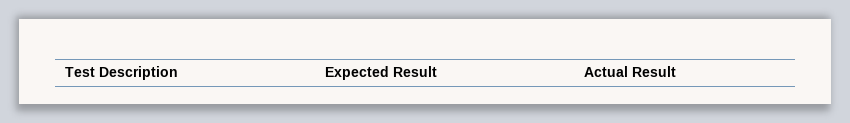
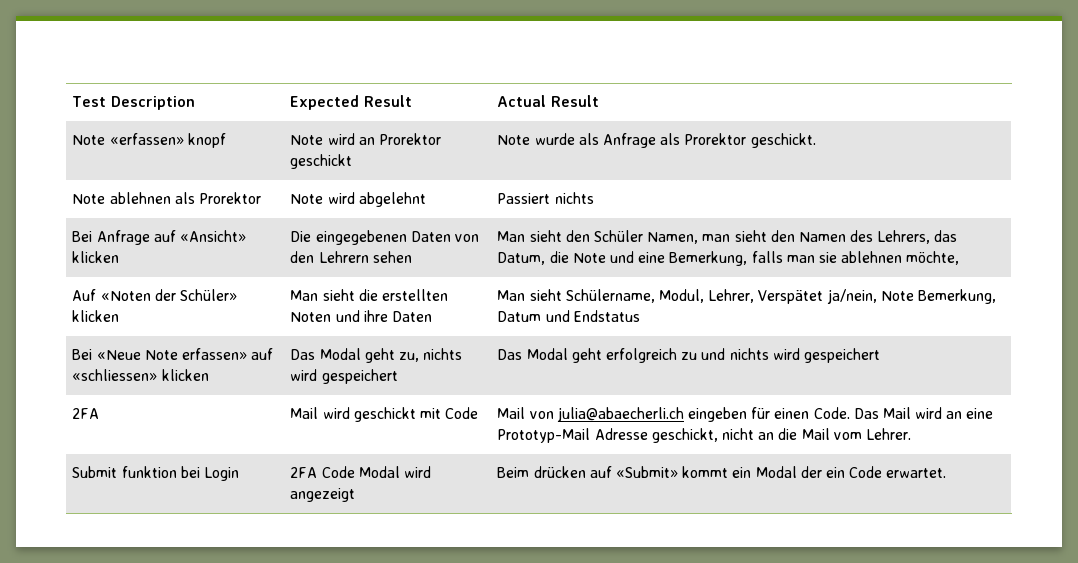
(676, 71) none -> [72,133,226,148] [290,133,442,145] [290,154,353,169] [497,133,816,148] [72,192,262,204] [290,192,426,207] [497,192,594,204] [72,230,247,245] [72,251,120,263] [290,230,480,245] [290,251,412,263] [497,230,958,244] [497,251,960,266] [72,289,238,301] [72,310,120,322] [290,289,449,301] [290,310,433,322] [497,289,996,304] [497,310,640,322] [72,348,274,360] [72,369,209,381] [290,348,463,363] [290,369,398,384] [497,348,880,363] [72,408,100,419] [290,407,479,422] [497,407,994,422] [497,428,911,443] [72,466,240,481] [290,466,432,478] [290,488,356,502] [497,466,947,478] // Note «erfassen» knopf | Note wird an Prorektor geschickt | Note wurde als Anfrage als Prorektor geschickt. // Note ablehnen als Prorektor | Note wird abgelehnt | Passiert nichts // Bei Anfrage auf «Ansicht» klicken | Die eingegebenen Daten von den Lehrern sehen | Man sieht den Schüler Namen, man sieht den Namen des Lehrers, das Datum, die Note und eine Bemerkung, falls man sie ablehnen möchte, // Auf «Noten der Schüler» klicken | Man sieht die erstellten Noten und ihre Daten | Man sieht Schülername, Modul, Lehrer, Verspätet ja/nein, Note Bemerkung, Datum und Endstatus // Bei «Neue Note erfassen» auf «schliessen» klicken | Das Modal geht zu, nichts wird gespeichert | Das Modal geht erfolgreich zu und nichts wird gespeichert // 2FA | Mail wird geschickt mit Code | Mail von julia@abaecherli.ch eingeben für einen Code. Das Mail wird an eine Prototyp-Mail Adresse geschickt, nicht an die Mail vom Lehrer. // Submit funktion bei Login | 2FA Code Modal wird angezeigt | Beim drücken auf «Submit» kommt ein Modal der ein Code erwartet.

